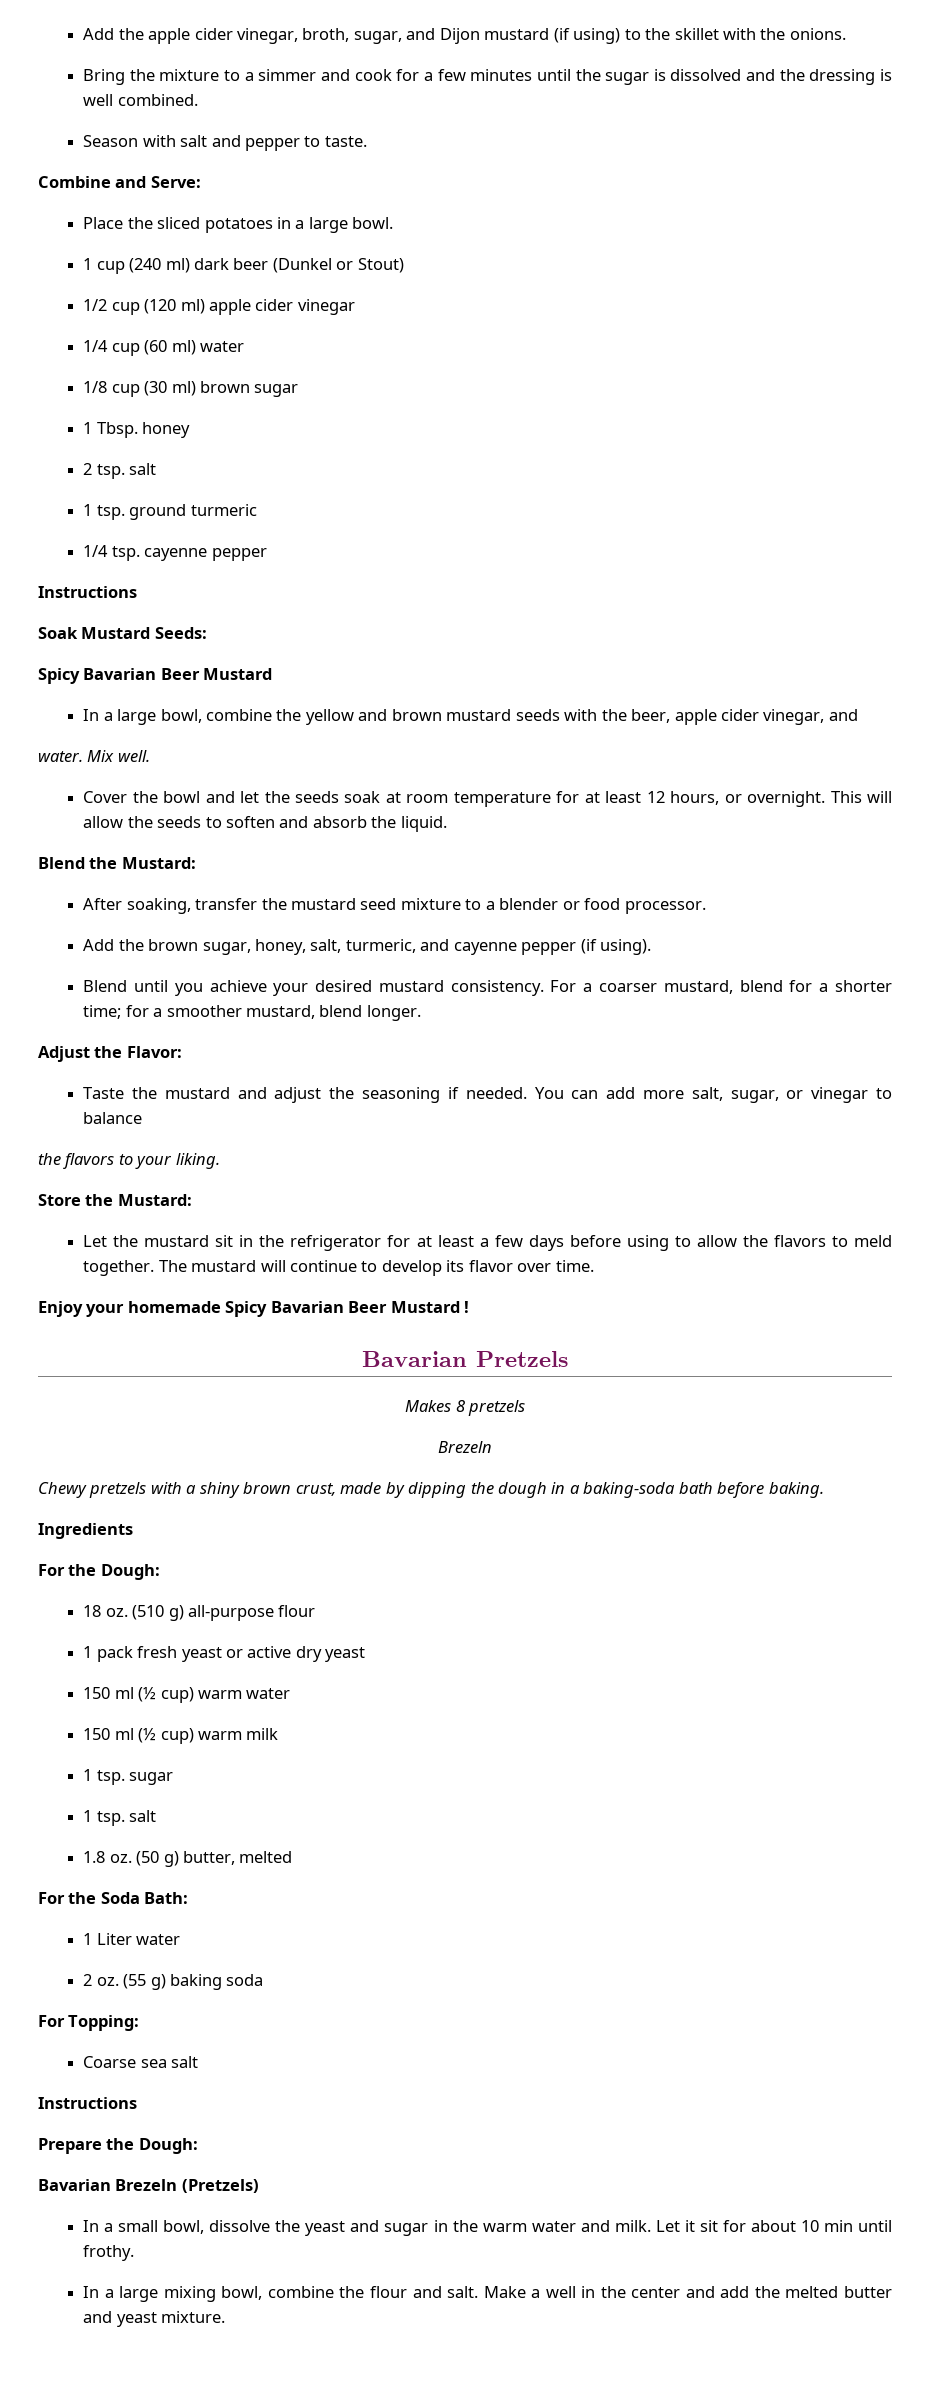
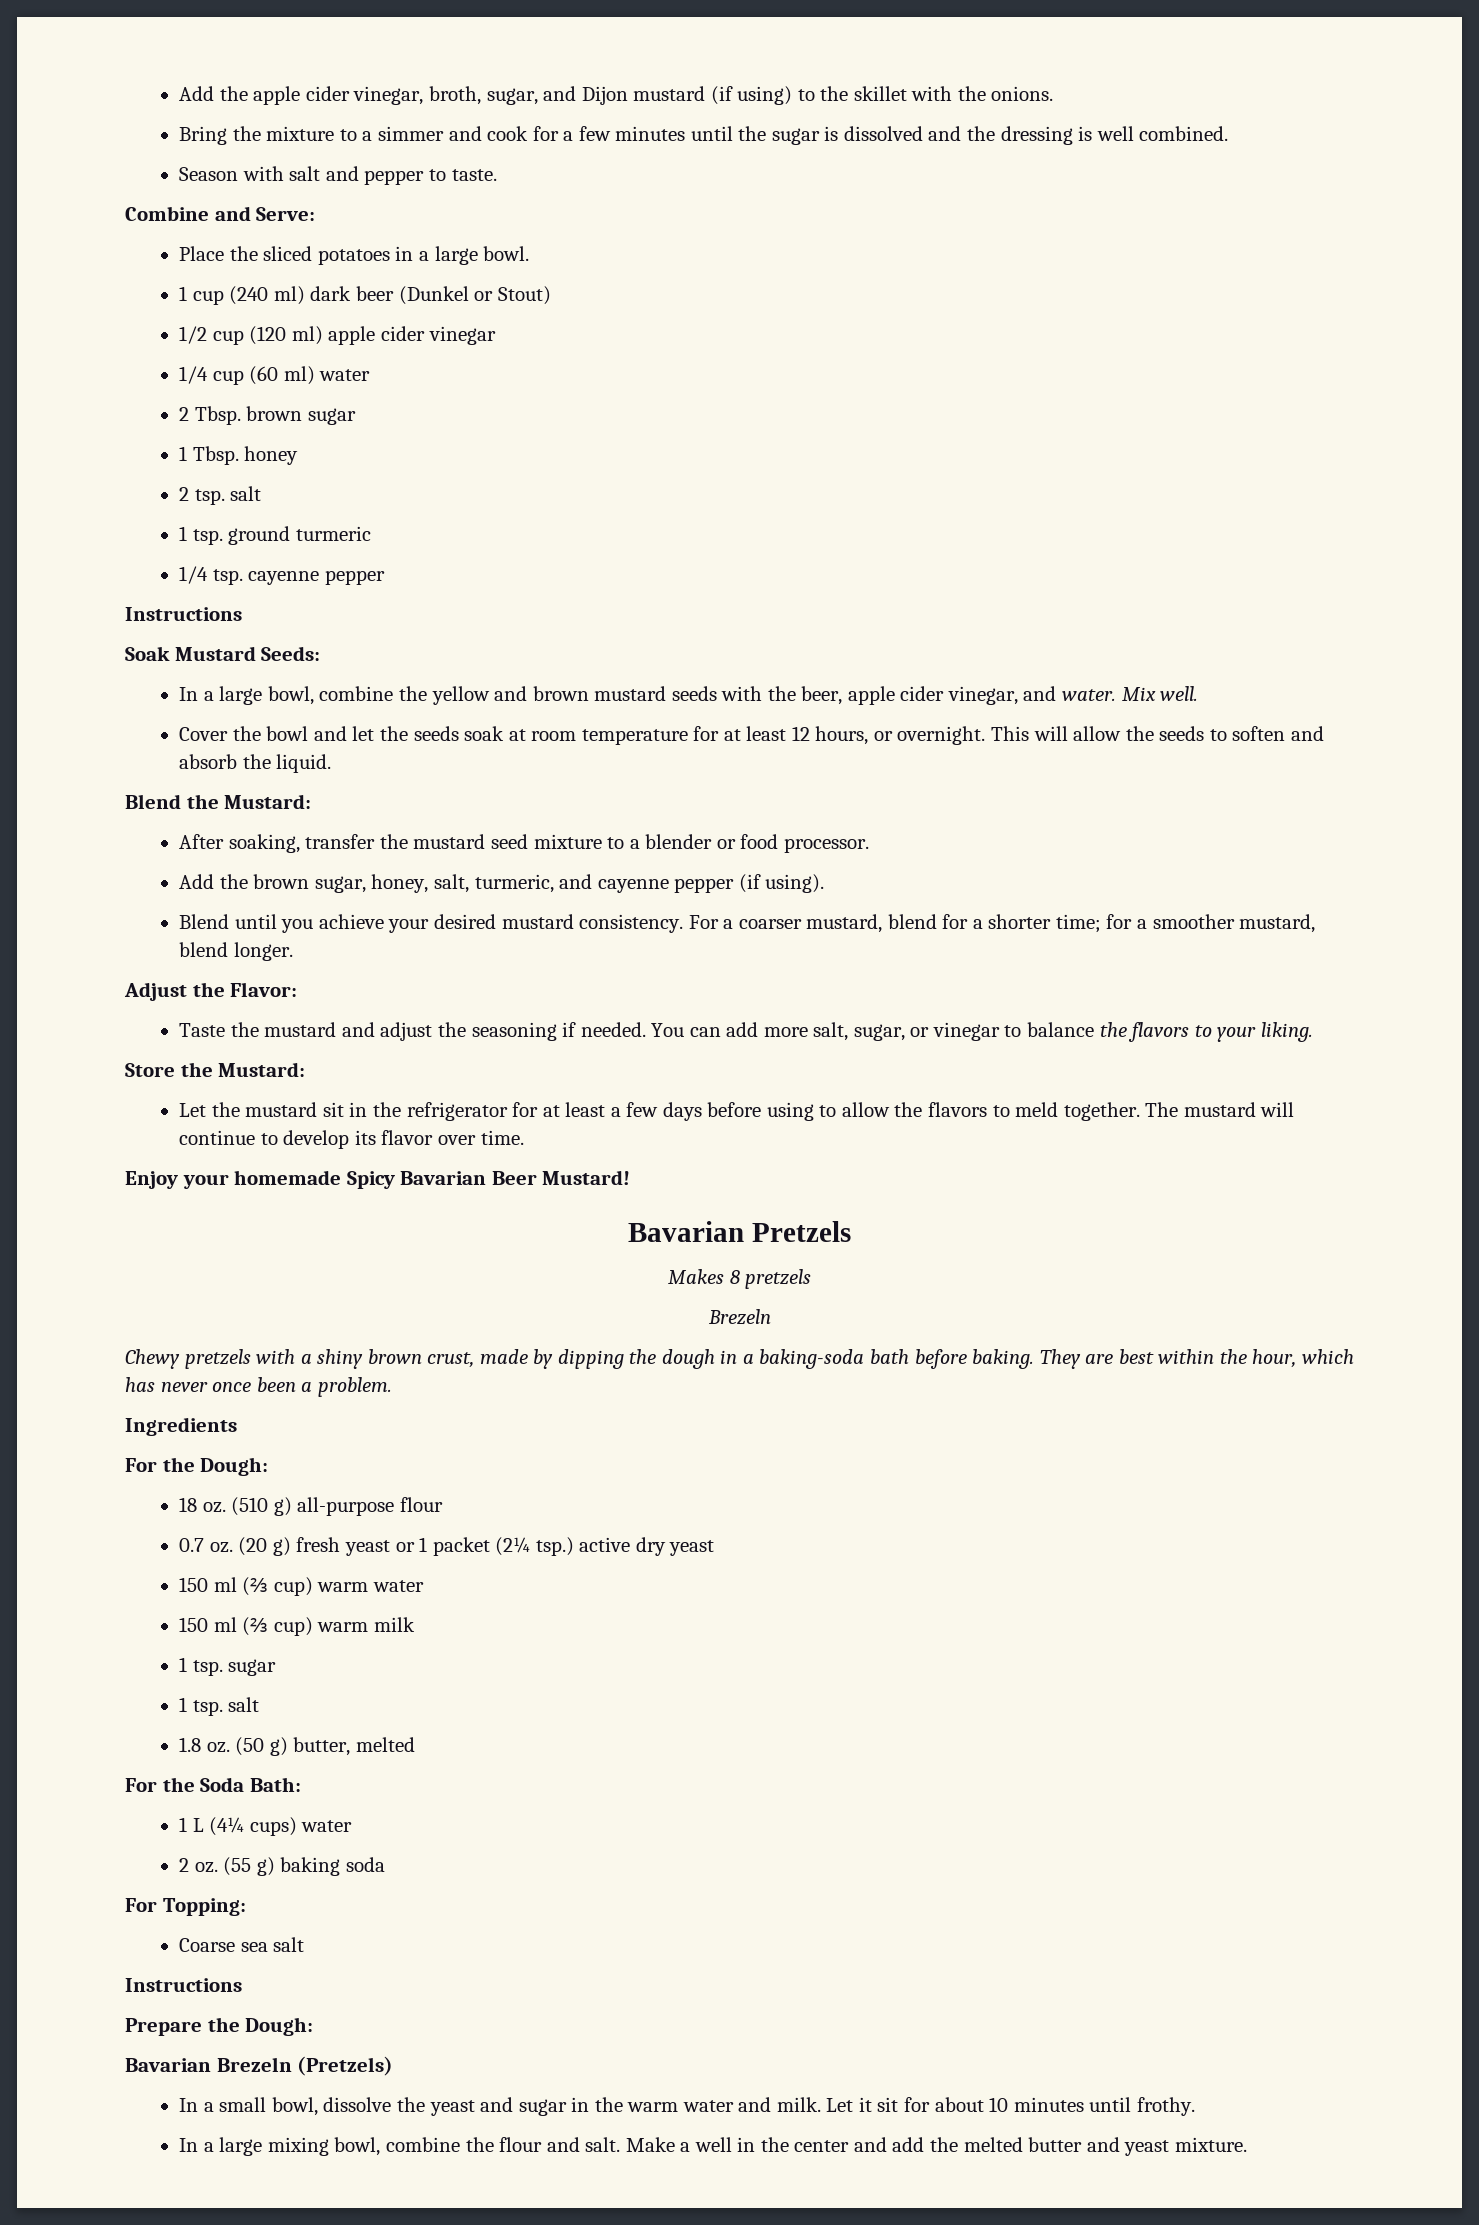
[83,381,196,397] 1/8 cup (30 ml) -> [179,406,241,425] 2 Tbsp.
[38,668,273,684] // Spicy Bavarian Beer Mustard -> (321, 653) none
(858, 715) // -> (1057, 693) none
(143, 1118) // -> (1094, 1029) none
[390,1301,470,1313] Mustard ! -> [542,1170,631,1185] Mustard!
(824, 1490) none -> [1039,1349,1354,1369] [125,1377,392,1397] They are best within the hour, which has never once been a problem.
[83,1646,244,1662] 1 pack fresh yeast or -> [179,1537,574,1556] 0.7 oz. (20 g) fresh yeast or 1 packet (2¼ tsp.)
[138,1687,157,1702] (½ -> [242,1577,269,1596] (⅔
[138,1728,157,1743] (½ -> [242,1617,269,1636] (⅔
[96,1933,132,1945] Liter -> [192,1817,297,1836] L (4¼ cups)
[823,2220,853,2232] min -> [1013,2097,1084,2112] minutes

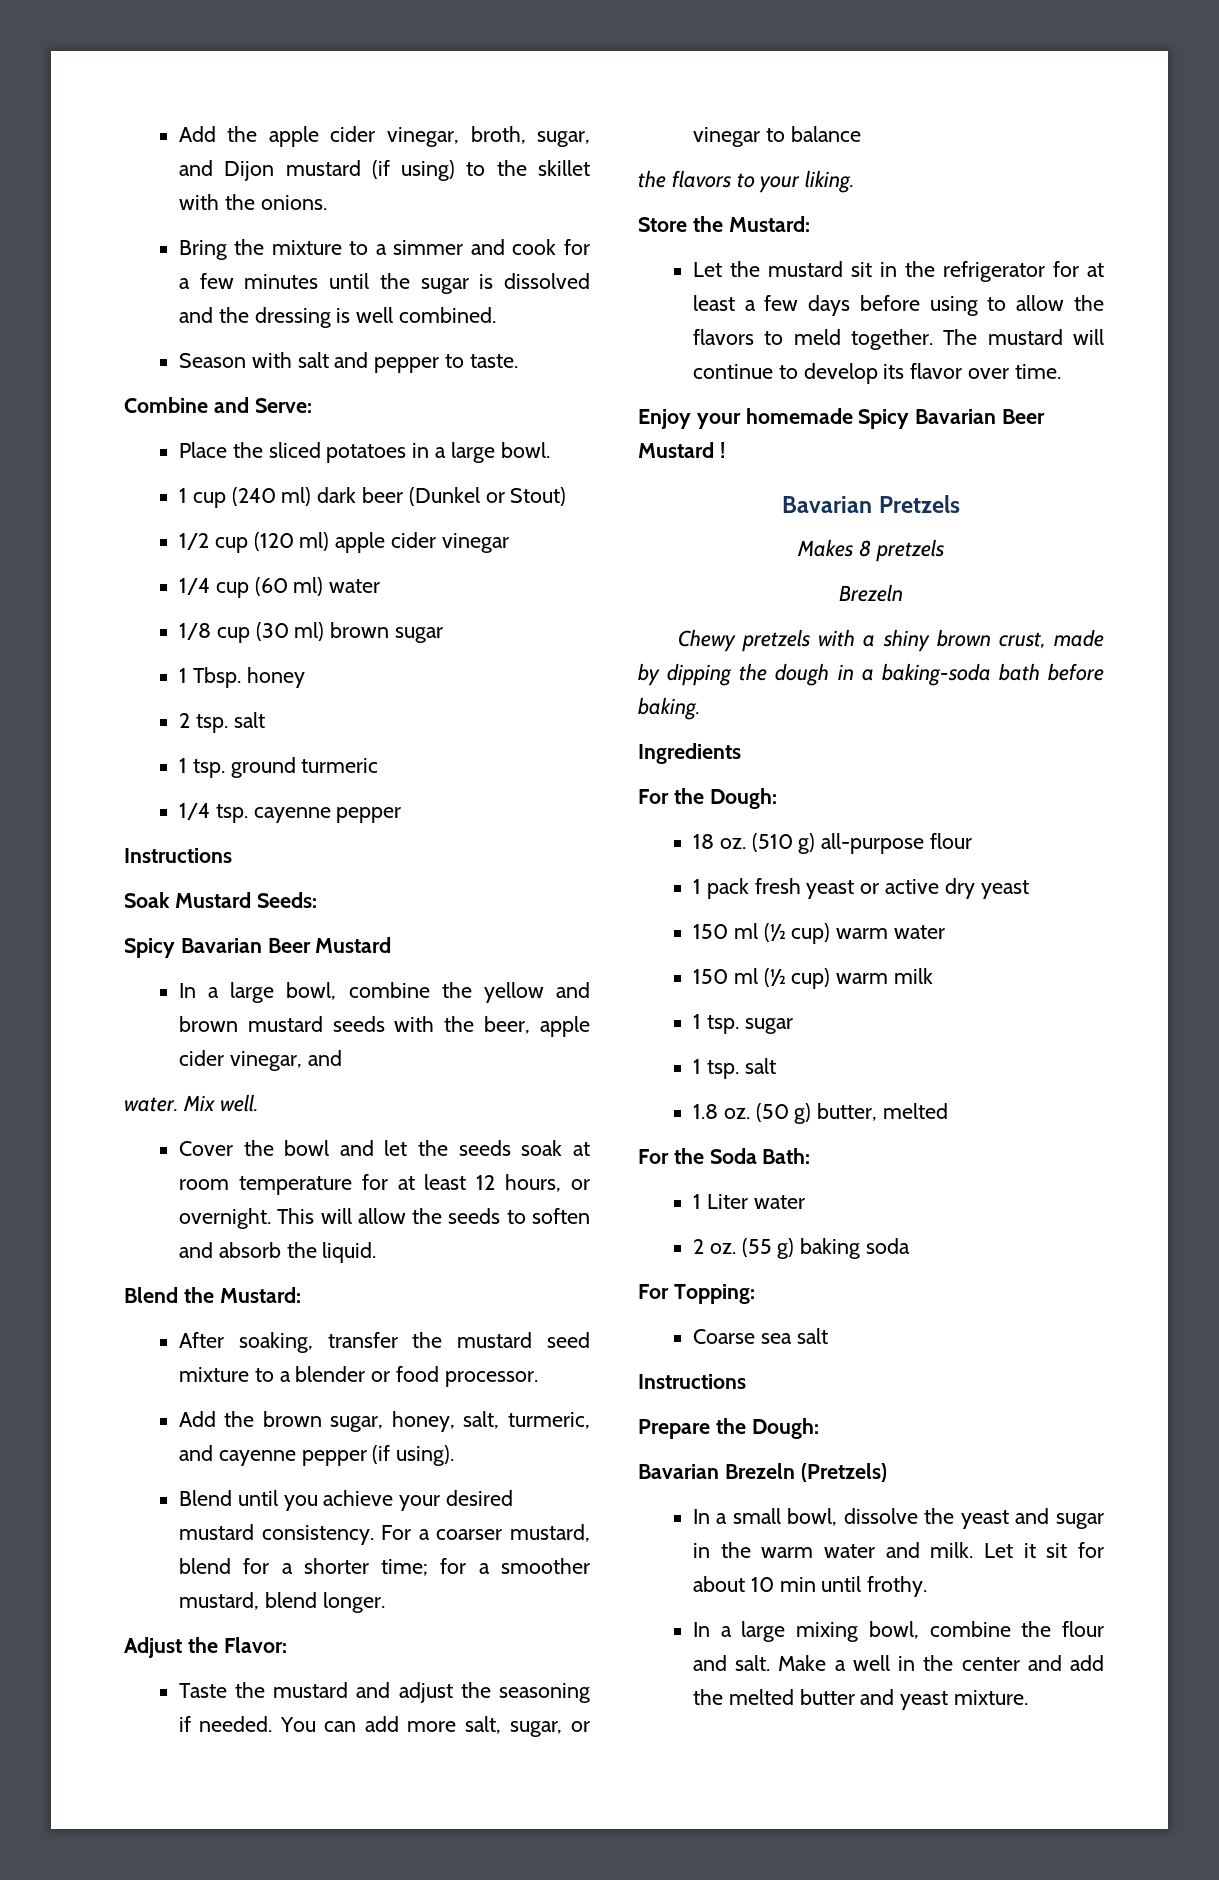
[179,406,241,425] 2 Tbsp. -> [178,622,325,643] 1/8 cup (30 ml)
(321, 653) none -> [124,937,392,958] // Spicy Bavarian Beer Mustard
(1057, 693) none -> (342, 1058) //
(1094, 1029) none -> (861, 134) //
[542,1170,631,1185] Mustard! -> [638,442,725,458] Mustard !
[1039,1349,1354,1369] [125,1377,392,1397] They are best within the hour, which has never once been a problem. -> (700, 708) none
[179,1537,574,1556] 0.7 oz. (20 g) fresh yeast or 1 packet (2¼ tsp.) -> [692,878,880,899] 1 pack fresh yeast or
[242,1577,269,1596] (⅔ -> [763,923,786,942] (½
[242,1617,269,1636] (⅔ -> [763,968,786,987] (½
[192,1817,297,1836] L (4¼ cups) -> [706,1194,748,1209] Liter
[1013,2097,1084,2112] minutes -> [779,1577,816,1592] min

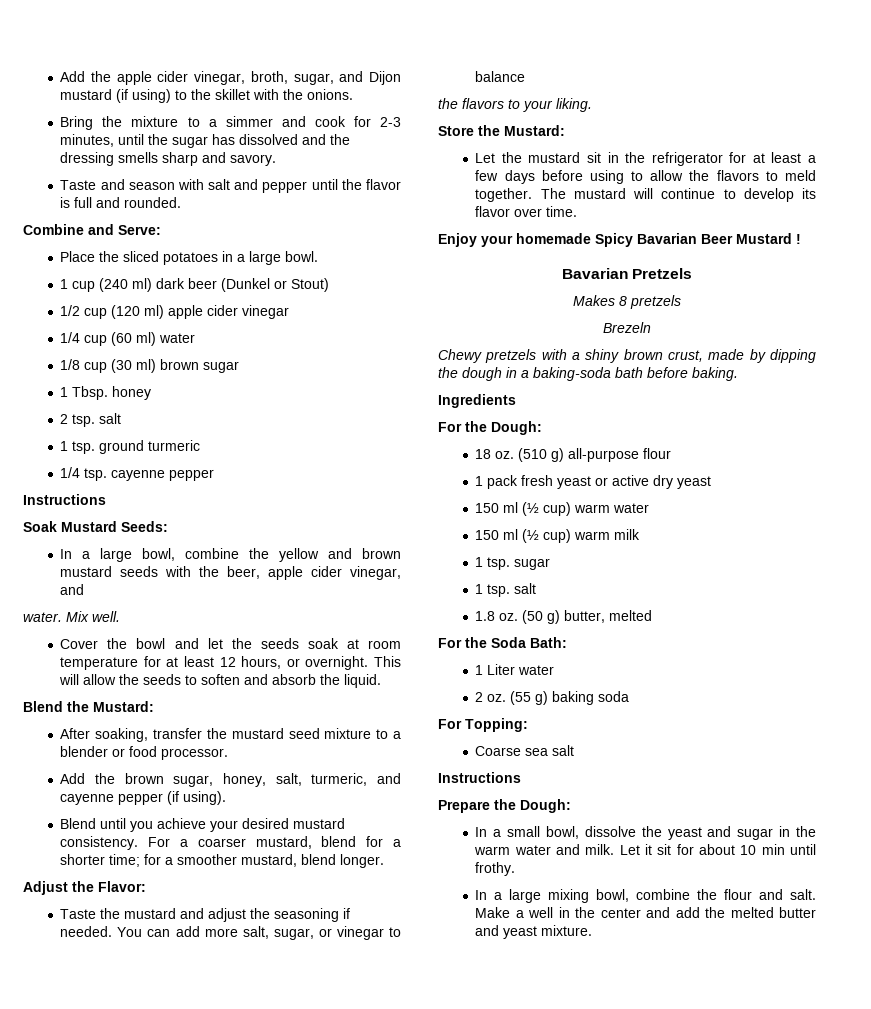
[178,273,319,289] a few minutes -> [380,117,402,127] [60,134,115,147] 2-3 minutes,
[479,274,494,289] is -> [212,134,236,145] has
[336,307,496,323] [178,352,518,373] is well combined. // Season with salt and pepper to taste. -> [118,152,277,166] [60,179,401,193] [60,197,182,208] smells sharp and savory. // Taste and season with salt and pepper until the flavor is full and rounded.
[124,937,392,958] // Spicy Bavarian Beer Mustard -> (168, 526) none
[638,1463,887,1482] // Bavarian Brezeln (Pretzels) -> (571, 806) none

